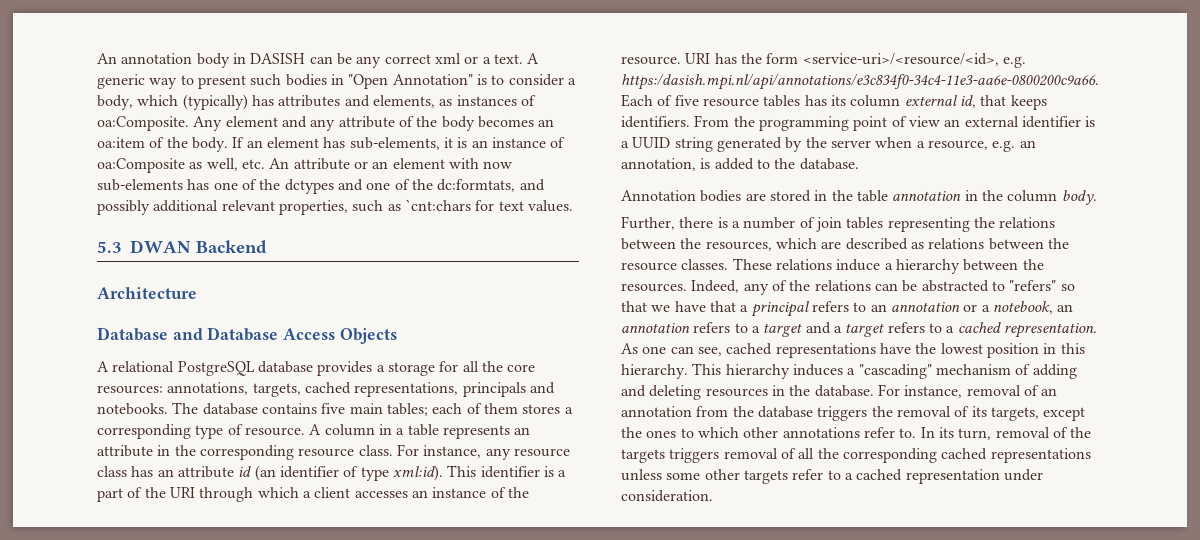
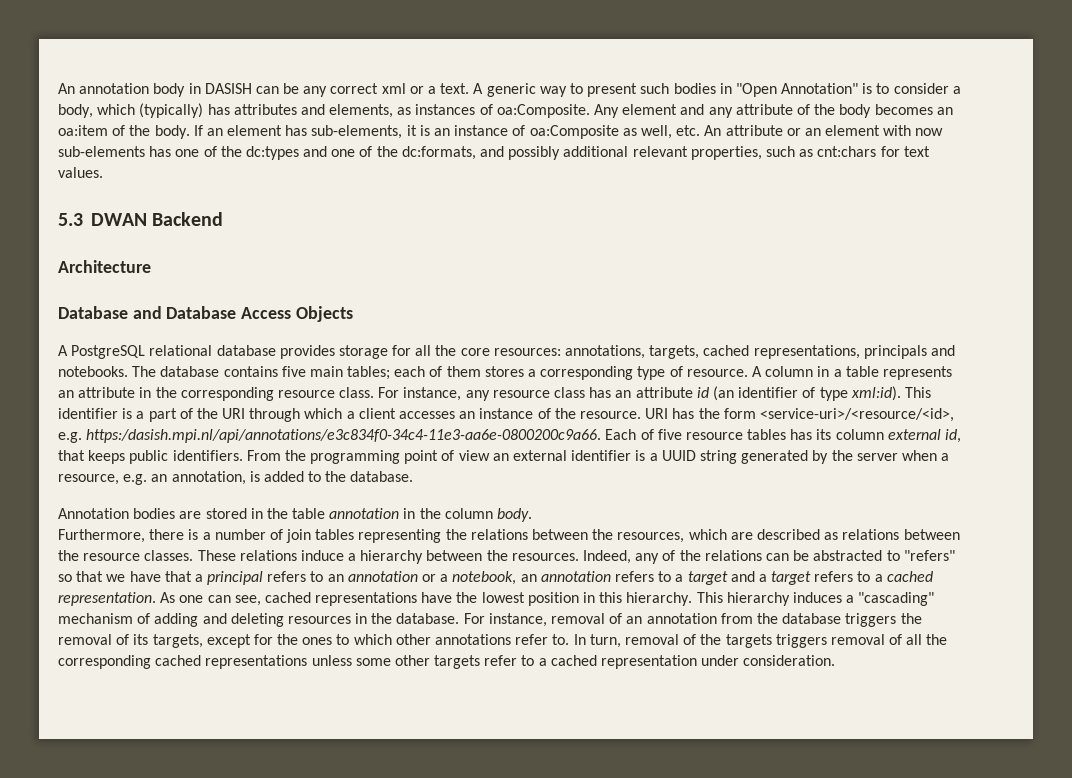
[284,179,334,194] dctypes -> [245,146,299,160] dc:types
[437,179,516,192] dc:formtats, -> [401,146,476,160] dc:formats,
[404,199,471,211] `cnt:chars -> [817,146,877,157] cnt:chars
[112,361,255,376] relational PostgreSQL -> [71,345,213,359] PostgreSQL relational
[376,365,385,372] a -> (335, 352) none
(1047, 102) none -> [129,450,169,464] public
[621,216,675,230] Further, -> [58,529,145,543] Furthermore,
(1086, 414) none -> [253,634,273,645] for
[938,427,954,438] its -> (586, 639) none

